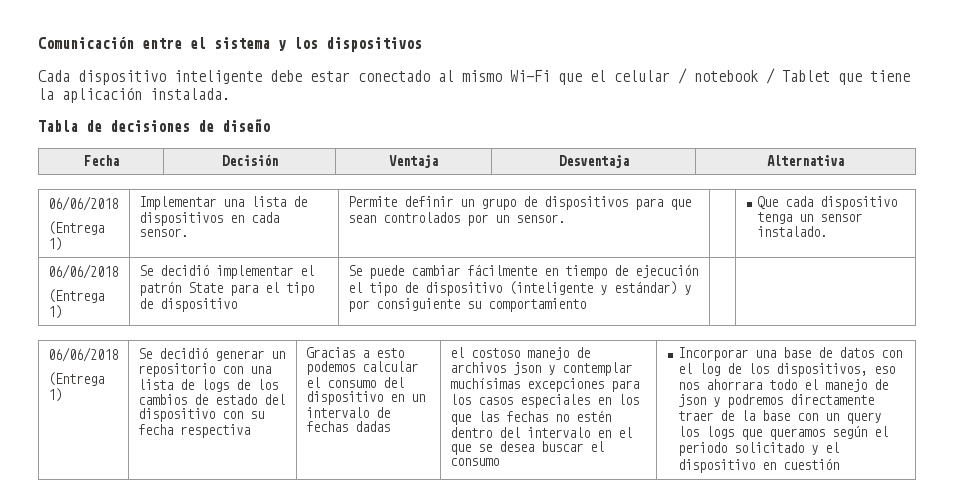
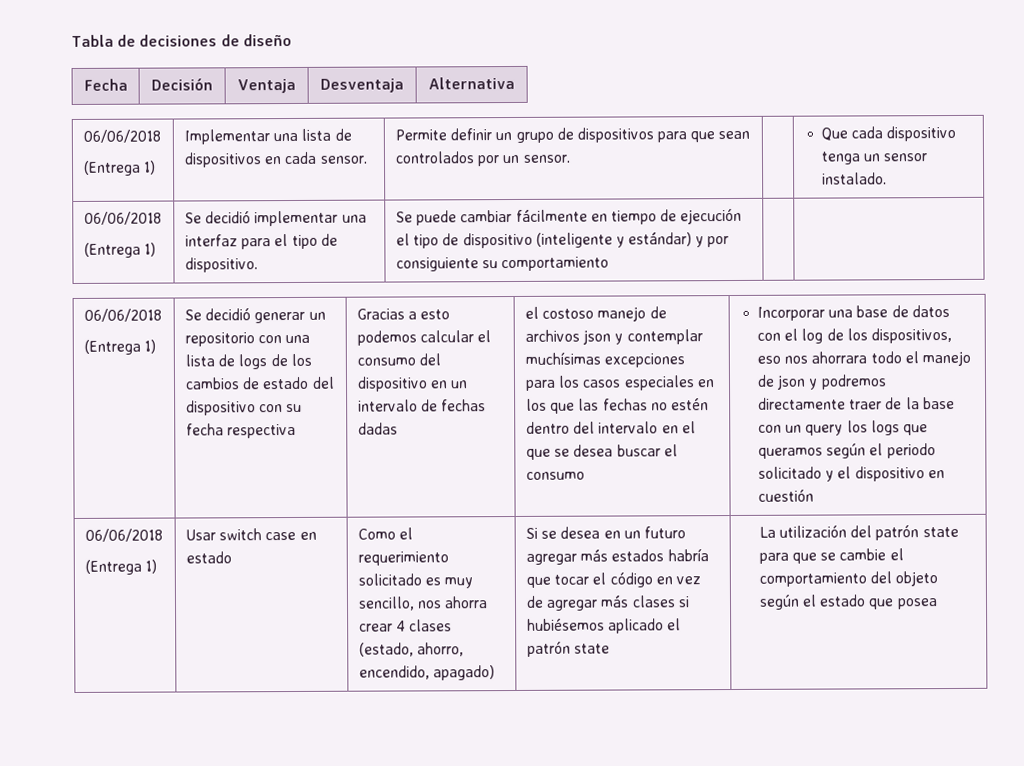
[38,36,422,52] [38,68,910,85] [38,87,230,103] Comunicación entre el sistema y los dispositivos // Cada dispositivo inteligente debe estar conectado al mismo Wi-Fi que el celular / notebook / Tablet que tiene la aplicación instalada. // -> (71, 40) none
[299,265,314,276] [138,281,223,296] el patrón State -> [341,214,367,223] [184,234,238,247] una interfaz
[159,298,237,312] dispositivo -> [184,257,258,273] dispositivo.
(839, 464) none -> [84,528,163,542] [84,559,158,575] [185,528,317,541] [185,551,232,564] [357,527,414,540] [357,551,449,566] [357,573,474,589] [357,596,489,611] [358,619,453,632] [358,642,465,657] [358,665,496,681] [525,526,686,539] [525,548,709,565] [525,571,701,588] [525,595,690,611] [526,618,682,634] [526,640,611,657] [758,524,959,541] [758,548,904,564] [758,571,939,587] [758,594,938,610] // 06/06/2018 // (Entrega 1) | Usar switch case en estado | Como el requerimiento solicitado es muy sencillo, nos ahorra crear 4 clases (estado, ahorro, encendido, apagado) | Si se desea en un futuro agregar más estados habría que tocar el código en vez de agregar más clases si hubiésemos aplicado el patrón state | La utilización del patrón state para que se cambie el comportamiento del objeto según el estado que posea

